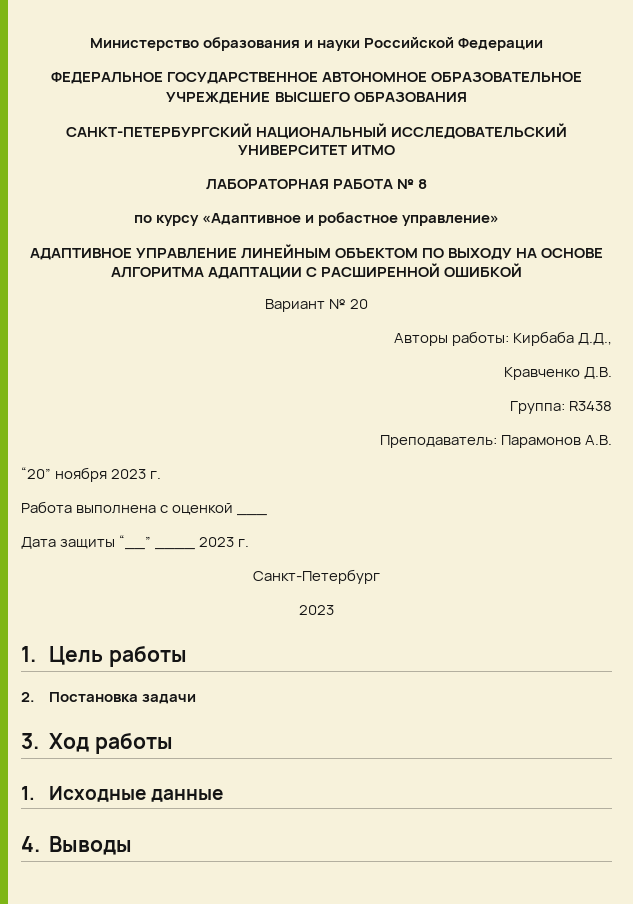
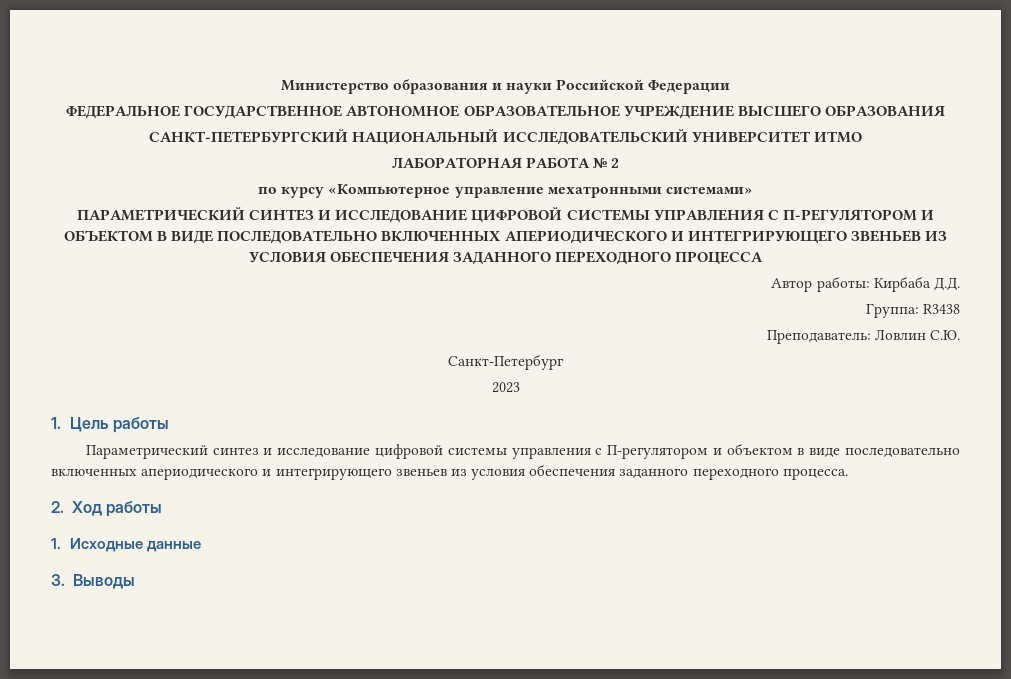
[418,179,428,189] 8 -> [611,158,620,168] 2
[201,212,500,226] [29,244,604,260] [110,263,523,279] [264,299,369,312] [393,331,612,346] [503,367,612,380] [509,401,612,414] [379,435,612,448] [21,467,162,482] [21,501,268,516] [21,535,196,550] [199,537,250,547] «Адаптивное и робастное управление» // АДАПТИВНОЕ УПРАВЛЕНИЕ ЛИНЕЙНЫМ ОБЪЕКТОМ ПО ВЫХОДУ НА ОСНОВЕ АЛГОРИТМА АДАПТАЦИИ С РАСШИРЕННОЙ ОШИБКОЙ // Вариант № 20 // Авторы работы: Кирбаба Д.Д., // Кравченко Д.В. // Группа: R3438 // Преподаватель: Парамонов А.В. // “20” ноября 2023 г. // Работа выполнена с оценкой ___ // Дата защиты “__” ____ 2023 г. -> [328,184,753,198] [76,207,935,223] [63,230,948,244] [248,251,764,265] [771,276,960,292] [865,304,960,318] [766,329,960,344] «Компьютерное управление мехатронными системами» // ПАРАМЕТРИЧЕСКИЙ СИНТЕЗ И ИССЛЕДОВАНИЕ ЦИФРОВОЙ СИСТЕМЫ УПРАВЛЕНИЯ С П-РЕГУЛЯТОРОМ И ОБЪЕКТОМ В ВИДЕ ПОСЛЕДОВАТЕЛЬНО ВКЛЮЧЕННЫХ АПЕРИОДИЧЕСКОГО И ИНТЕГРИРУЮЩЕГО ЗВЕНЬЕВ ИЗ УСЛОВИЯ ОБЕСПЕЧЕНИЯ ЗАДАННОГО ПЕРЕХОДНОГО ПРОЦЕССА // Автор работы: Кирбаба Д.Д. // Группа: R3438 // Преподаватель: Ловлин С.Ю.
[21,692,197,704] [21,733,39,749] 2. Постановка задачи // 3. -> [85,443,961,459] [51,464,848,480] [51,501,64,513] Параметрический синтез и исследование цифровой системы управления с П-регулятором и объектом в виде последовательно включенных апериодического и интегрирующего звеньев из условия обеспечения заданного переходного процесса. // 2.
[21,836,40,852] 4. -> [51,574,65,586] 3.

